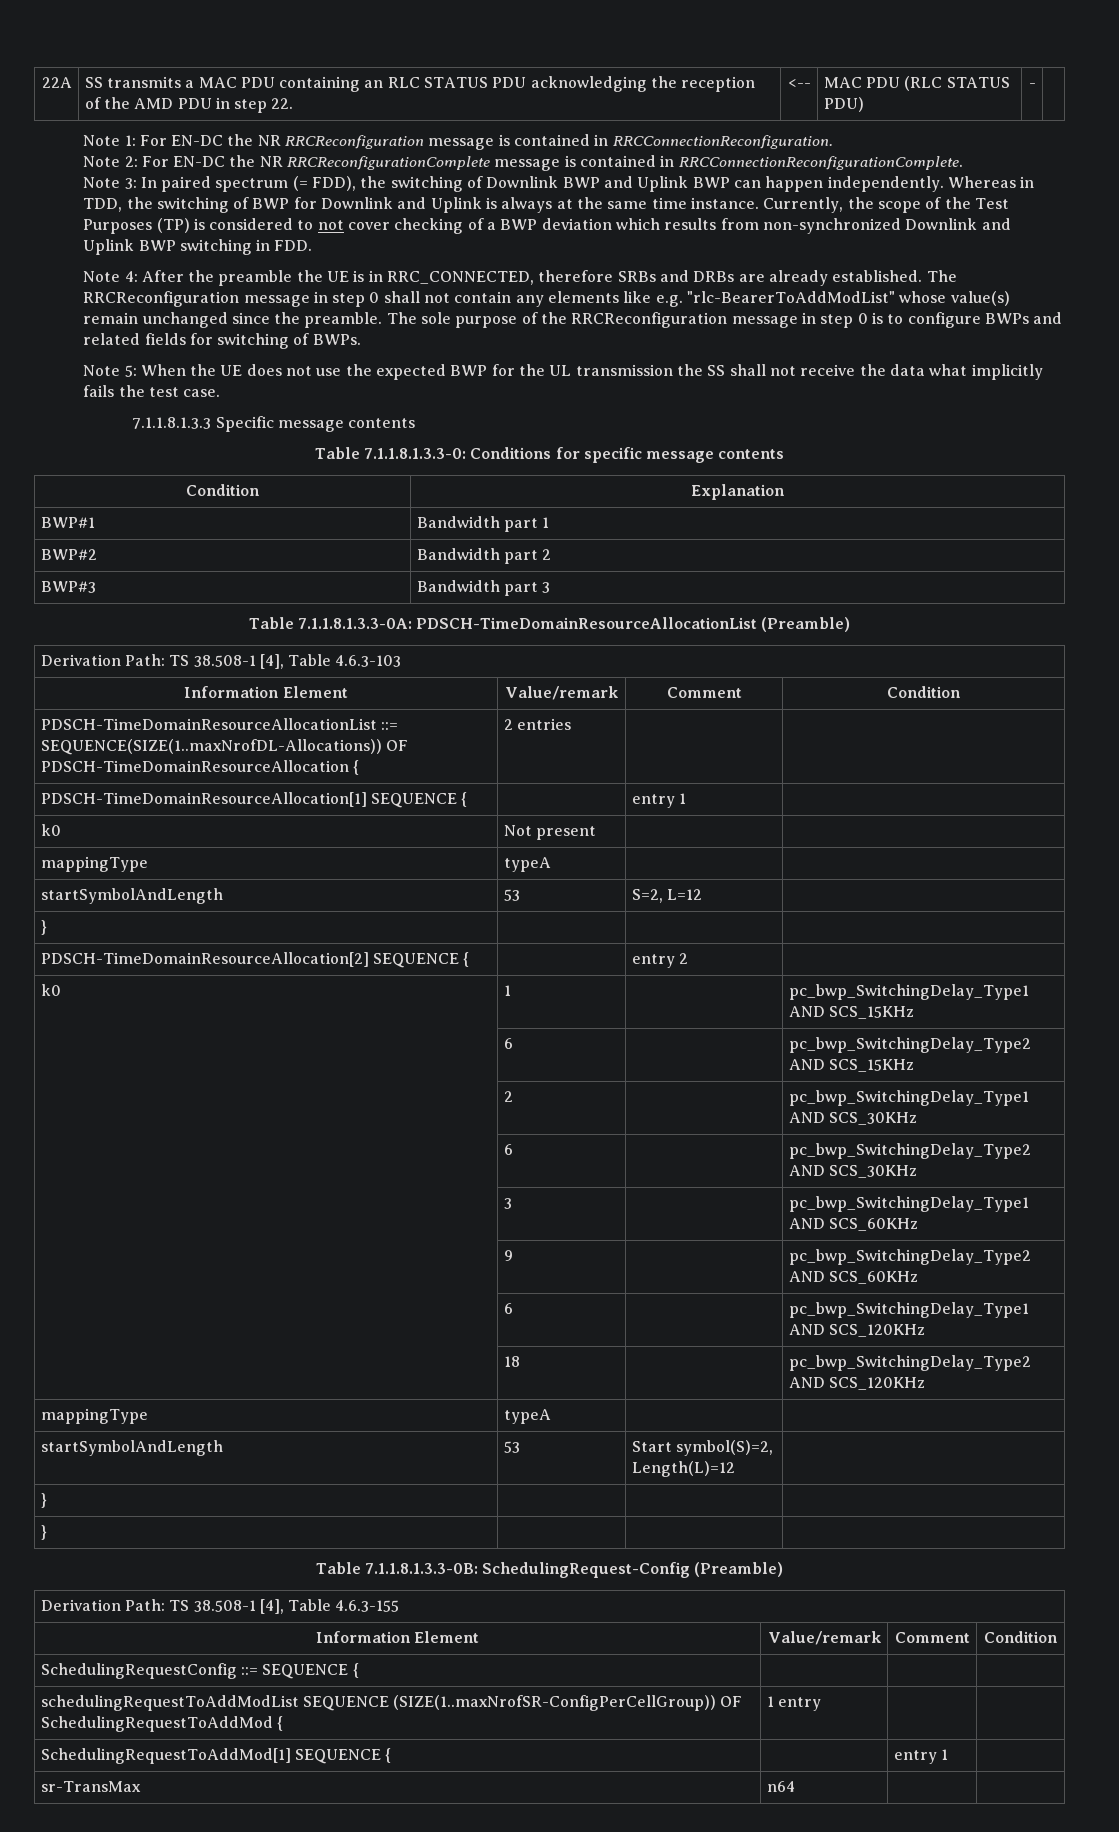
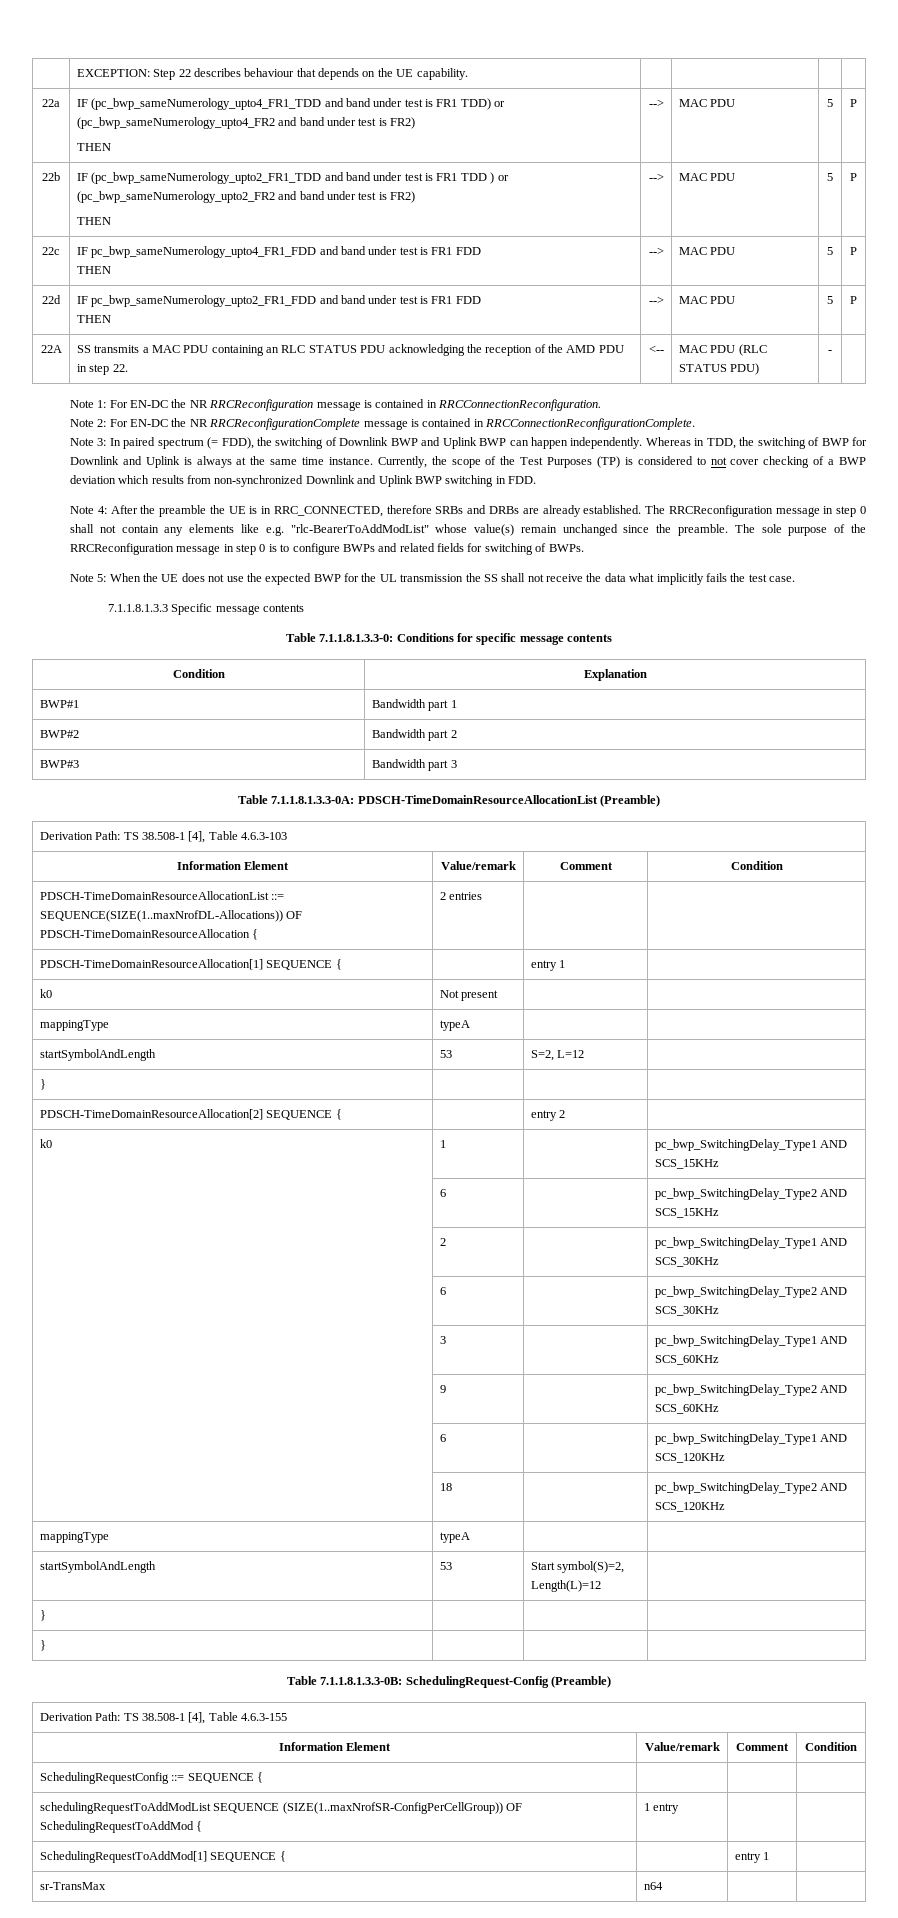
(41, 82) none -> [76,68,468,80] [42,99,60,107] [76,98,506,110] [76,117,416,129] [76,143,111,151] [648,99,664,107] [678,99,736,107] [827,99,833,107] [850,99,857,107] [42,172,60,181] [76,172,509,184] [76,191,416,203] [76,217,111,225] [648,173,664,181] [678,173,736,181] [827,173,833,181] [850,173,857,181] [42,247,60,255] [76,246,481,258] [76,266,111,274] [648,247,664,255] [678,247,736,255] [827,247,833,255] [850,247,857,255] [42,295,61,304] [76,295,481,307] [76,315,111,323] [648,296,664,304] [678,296,736,304] [827,296,833,304] [850,296,857,304] | EXCEPTION: Step 22 describes behaviour that depends on the UE capability. | | | | // 22a | IF (pc_bwp_sameNumerology_upto4_FR1_TDD and band under test is FR1 TDD) or (pc_bwp_sameNumerology_upto4_FR2 and band under test is FR2) // THEN | --> | MAC PDU | 5 | P // 22b | IF (pc_bwp_sameNumerology_upto2_FR1_TDD and band under test is FR1 TDD ) or (pc_bwp_sameNumerology_upto2_FR2 and band under test is FR2) // THEN | --> | MAC PDU | 5 | P // 22c | IF pc_bwp_sameNumerology_upto4_FR1_FDD and band under test is FR1 FDD // THEN | --> | MAC PDU | 5 | P // 22d | IF pc_bwp_sameNumerology_upto2_FR1_FDD and band under test is FR1 FDD // THEN | --> | MAC PDU | 5 | P //

